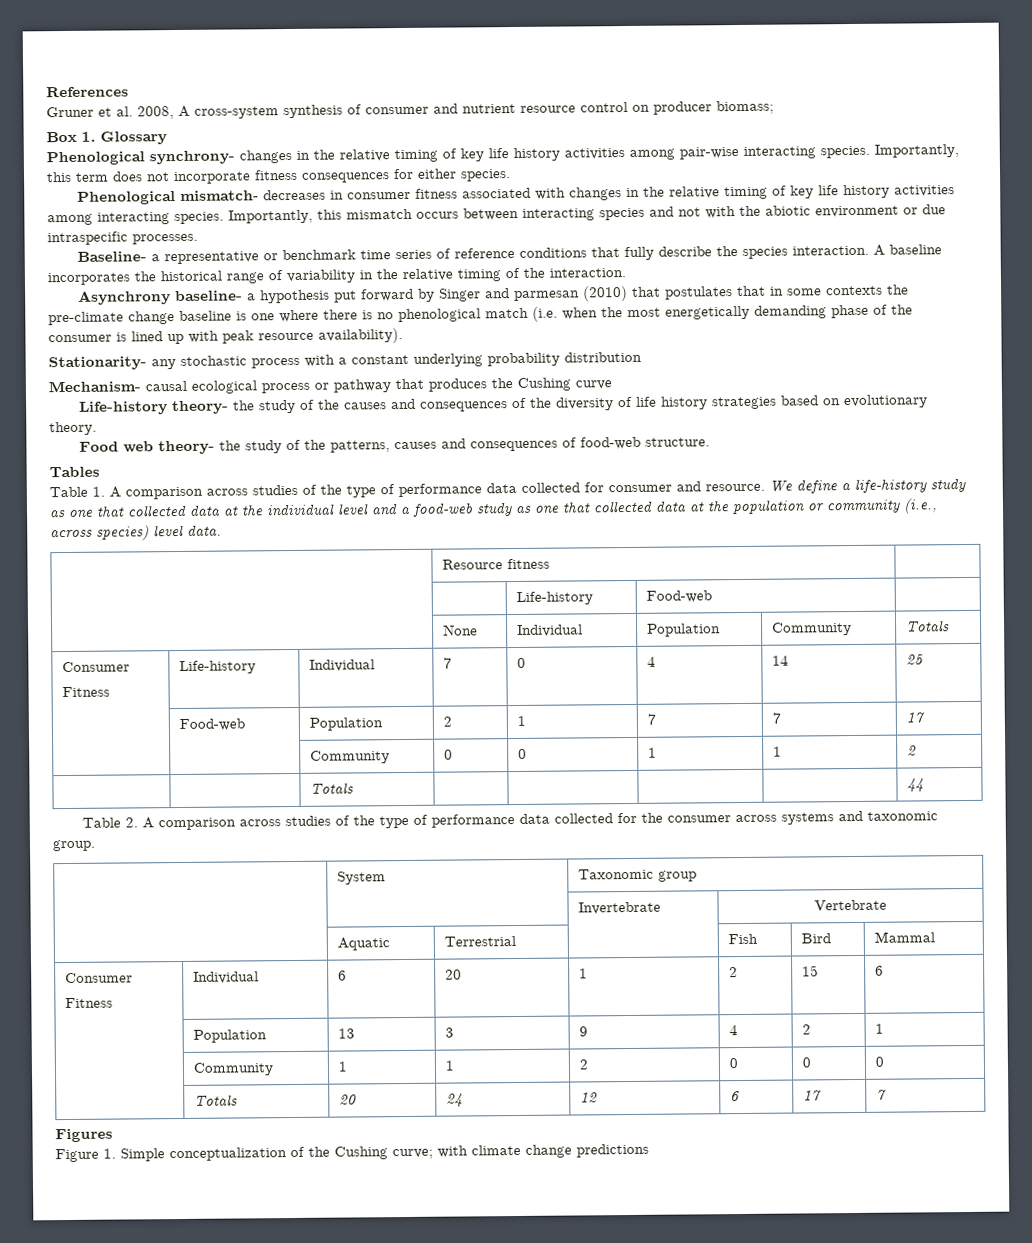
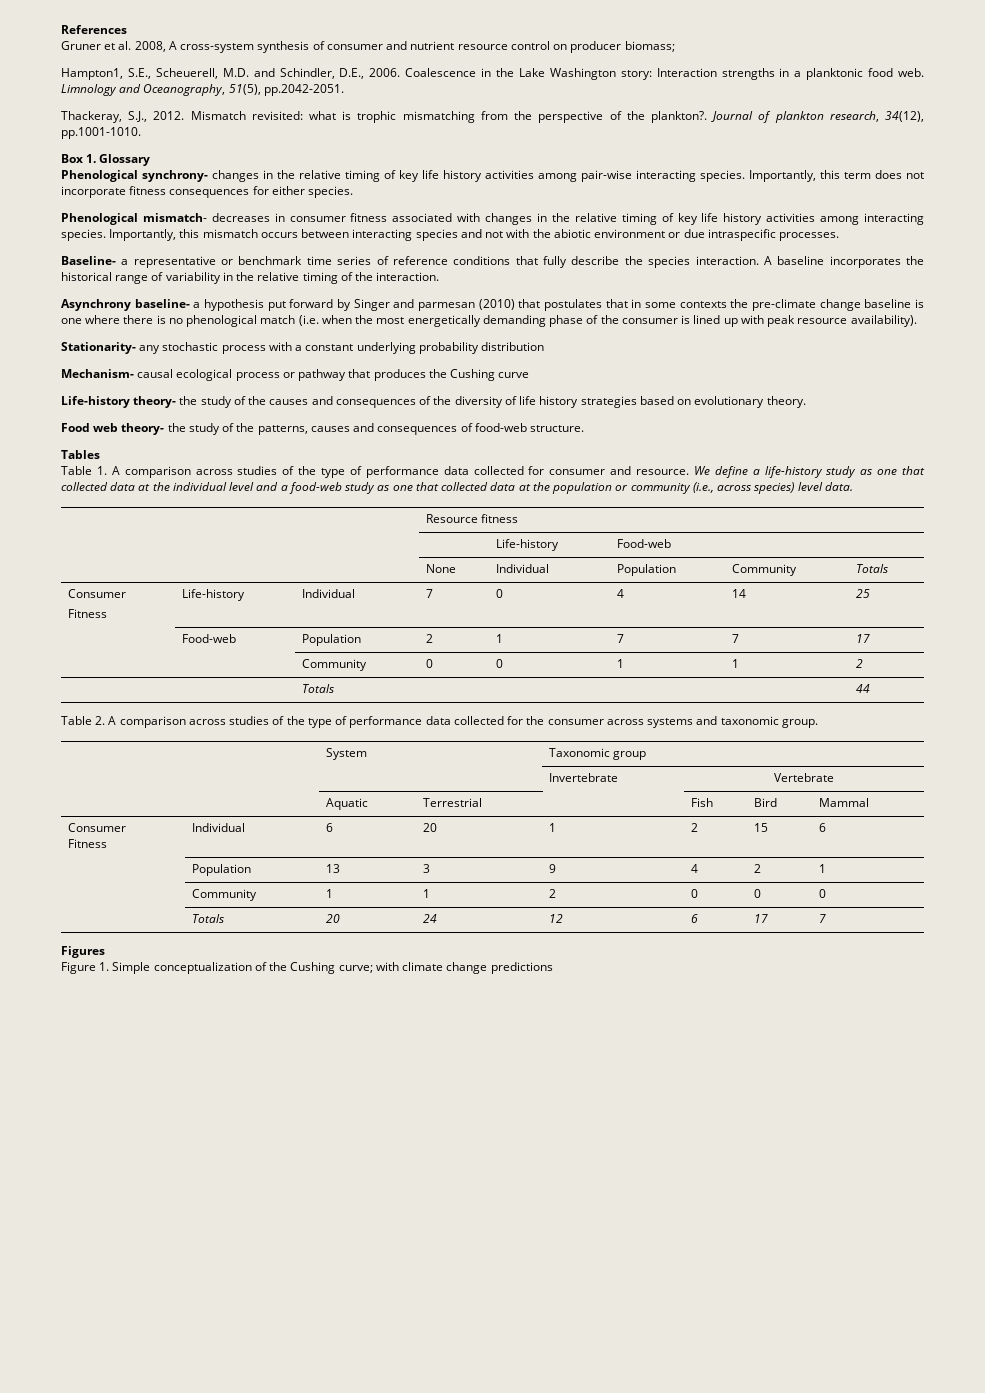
(774, 107) none -> [61,68,924,80] [61,84,344,96] [61,111,925,123] [61,127,141,139] // Hampton1, S.E., Scheuerell, M.D. and Schindler, D.E., 2006. Coalescence in the Lake Washington story: Interaction strengths in a planktonic food web. Limnology and Oceanography, 51(5), pp.2042-2051. // Thackeray, S.J., 2012. Mismatch revisited: what is trophic mismatching from the perspective of the plankton?. Journal of plankton research, 34(12), pp.1001-1010.

